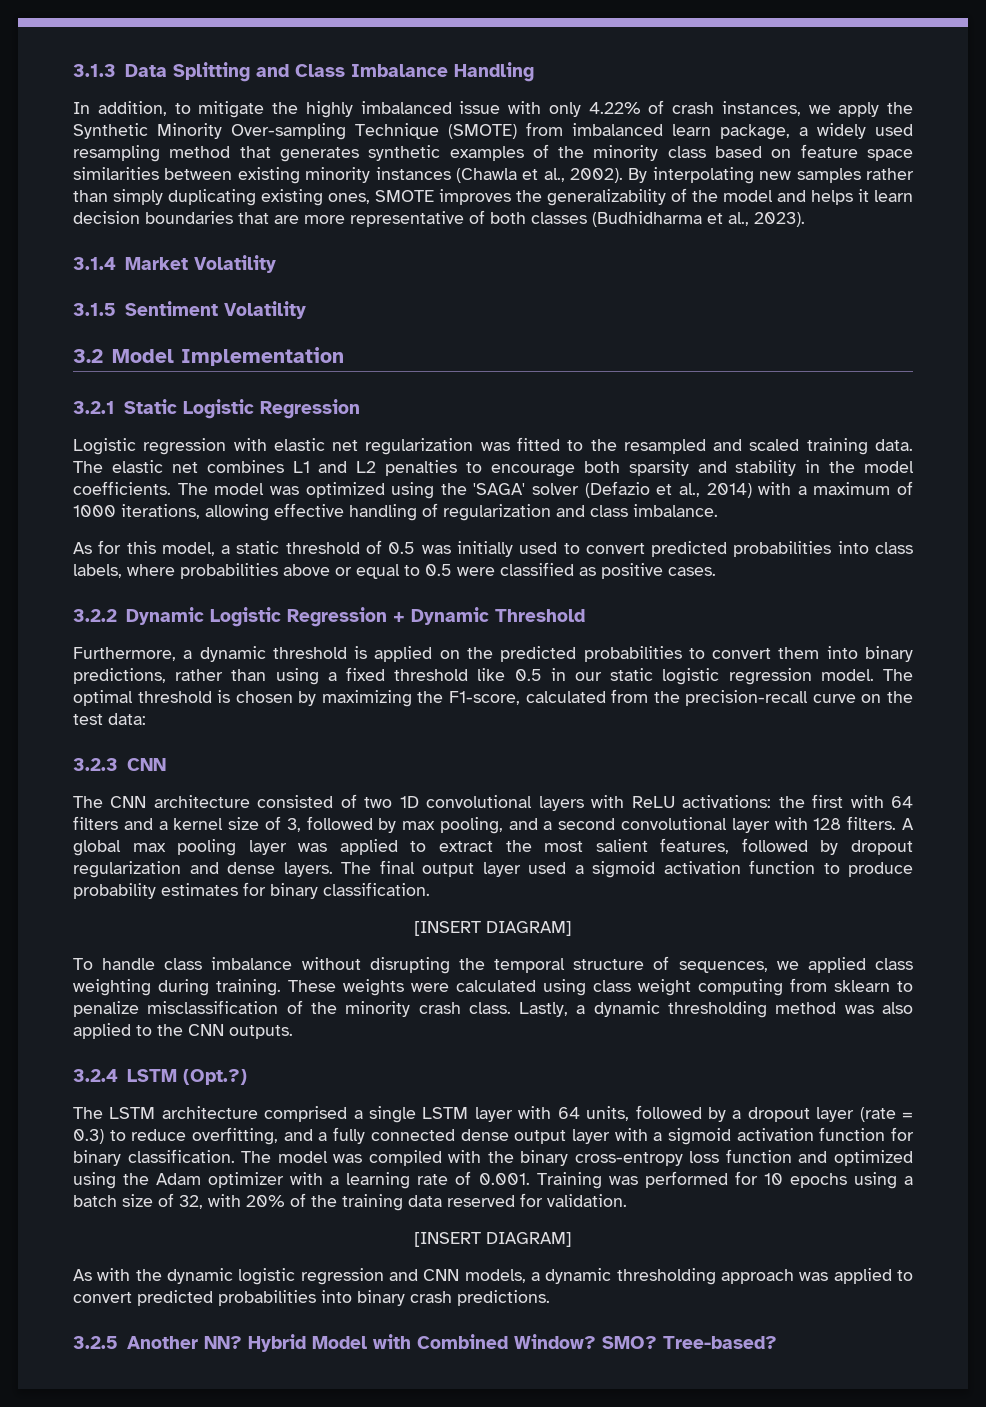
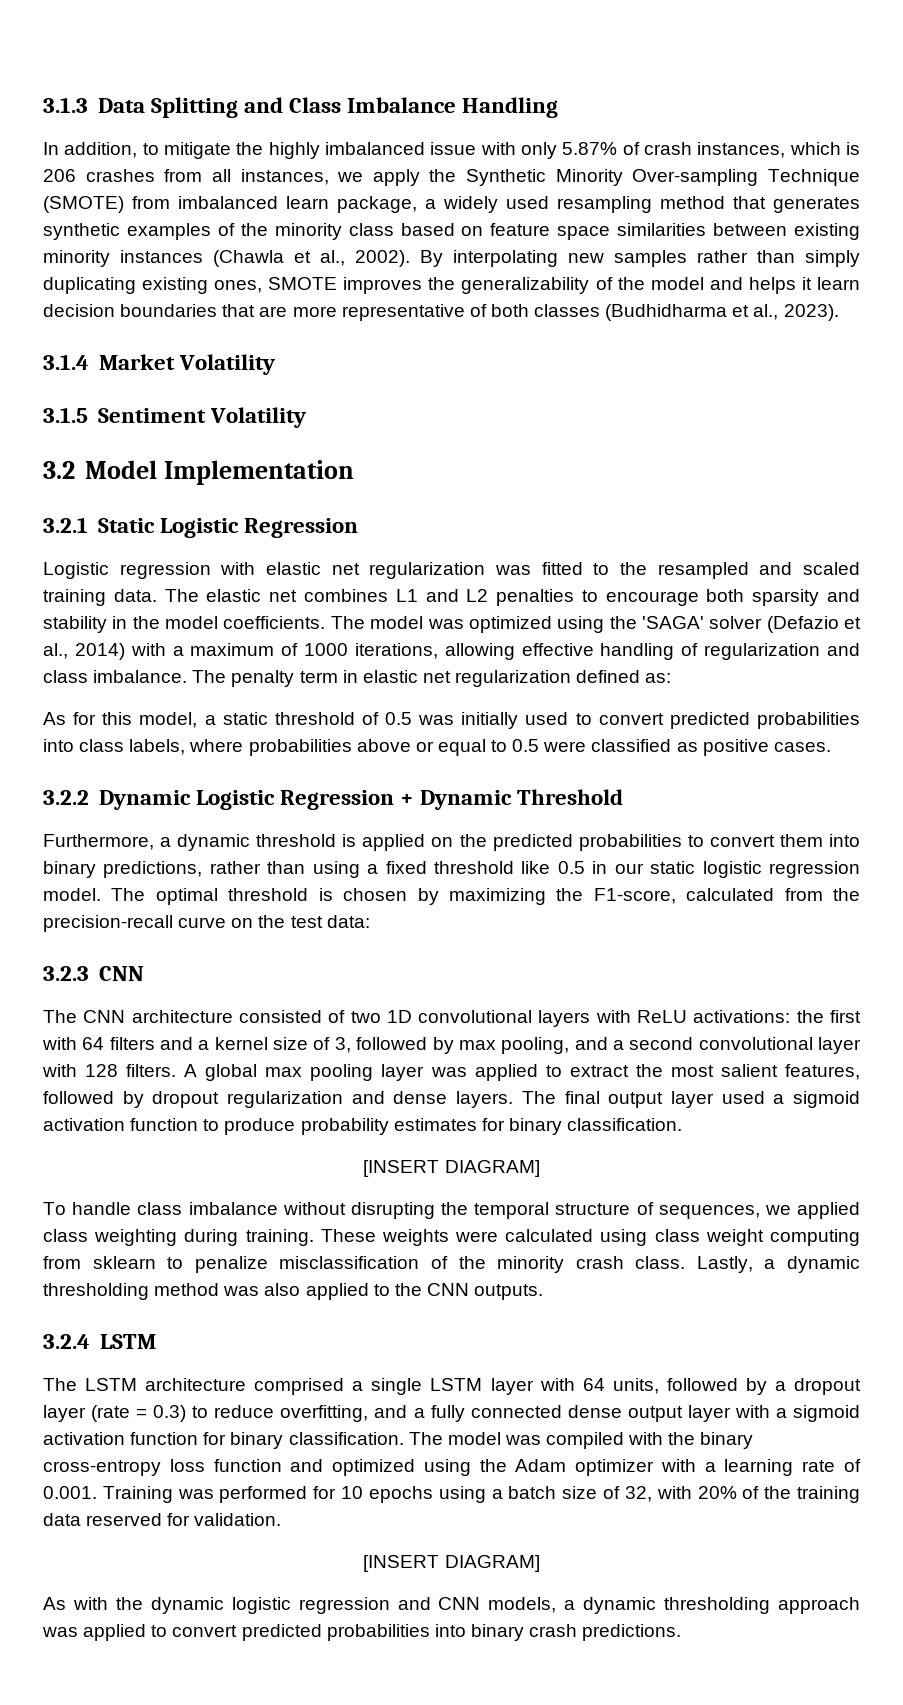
[588,102,641,114] 4.22% -> [562,142,618,155] 5.87%
(801, 108) none -> [789,142,861,155] [43,169,329,185] which is 206 crashes from all instances,
(718, 510) none -> [192,670,672,687] The penalty term in elastic net regularization defined as:
[182,1069,247,1085] (Opt.?) -> (156, 1341) none
[73,1334,777,1352] // 3.2.5 Another NN? Hybrid Model with Combined Window? SMO? Tree-based? -> (682, 1632) none

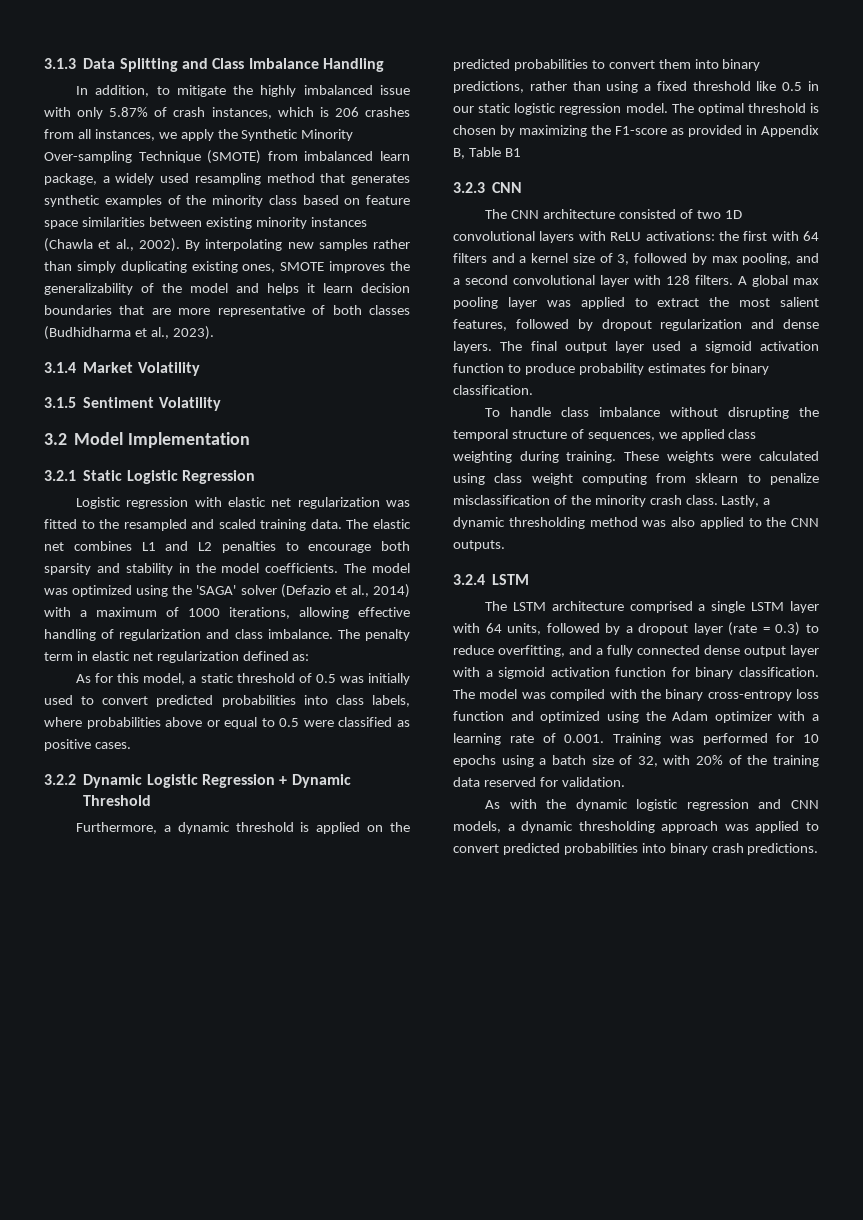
[593,888,860,904] [43,915,370,932] F1-score, calculated from the precision-recall curve on the test data: -> [615,125,819,137] [453,147,521,159] F1-score as provided in Appendix B, Table B1
[363,1160,540,1177] // [INSERT DIAGRAM] -> (533, 390) none
[363,1555,540,1572] // [INSERT DIAGRAM] -> (625, 782) none

